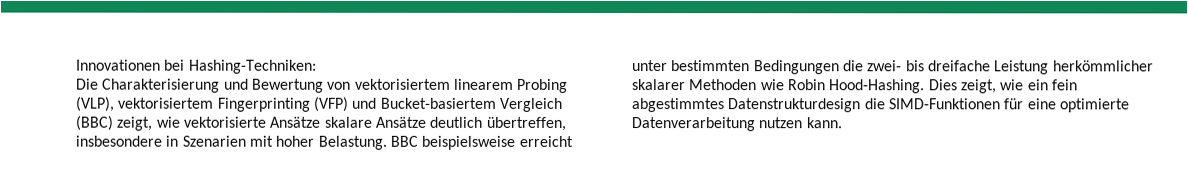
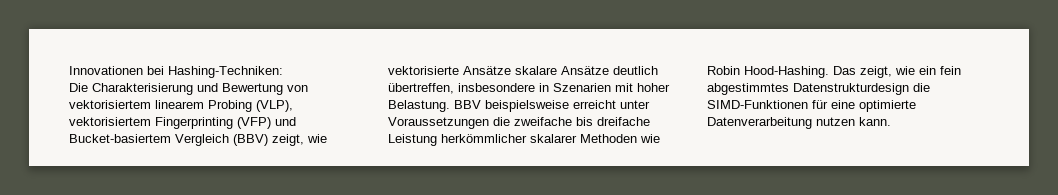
[75,115,113,131] (BBC) -> [233,134,268,146] (BBV)
[389,135,418,147] BBC -> [454,100,481,109] BBV
[671,60,903,75] bestimmten Bedingungen die zwei- -> [388,117,572,129] Voraussetzungen die zweifache
[927,79,958,91] Dies -> [833,66,856,75] Das

